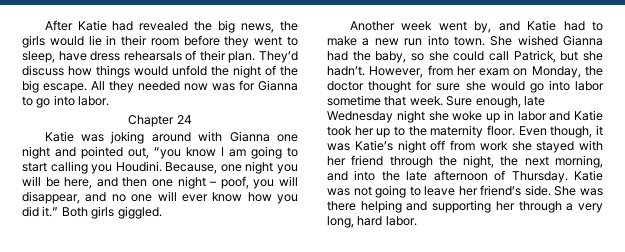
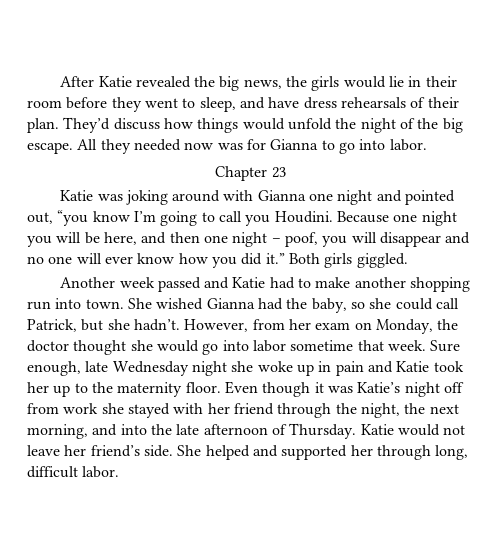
[112,21,134,31] had -> (132, 81) none
(55, 57) none -> [239,97,265,109] and
[176,115,192,124] 24 -> [271,167,286,178] 23
[221,146,298,159] [22,161,88,174] I am going to start calling -> [133,211,242,226] I’m going to call
[165,162,218,174] Because, -> [336,211,389,223] Because
[22,191,80,204] disappear, -> [379,232,441,247] disappear
[438,21,492,33] went by, -> [157,277,201,292] passed
[362,38,399,46] a new -> [354,277,471,292] another shopping
[416,80,461,91] for sure -> (127, 347) none
[517,111,547,121] labor -> [335,361,364,376] pain
[550,126,593,138] though, -> [262,382,311,397] though
[327,185,421,198] was not going to -> [397,424,466,436] would not
[580,188,603,196] [327,200,603,213] [327,216,383,228] was there helping and supporting her through a very long, hard -> [205,445,469,460] [27,466,78,478] helped and supported her through long, difficult

